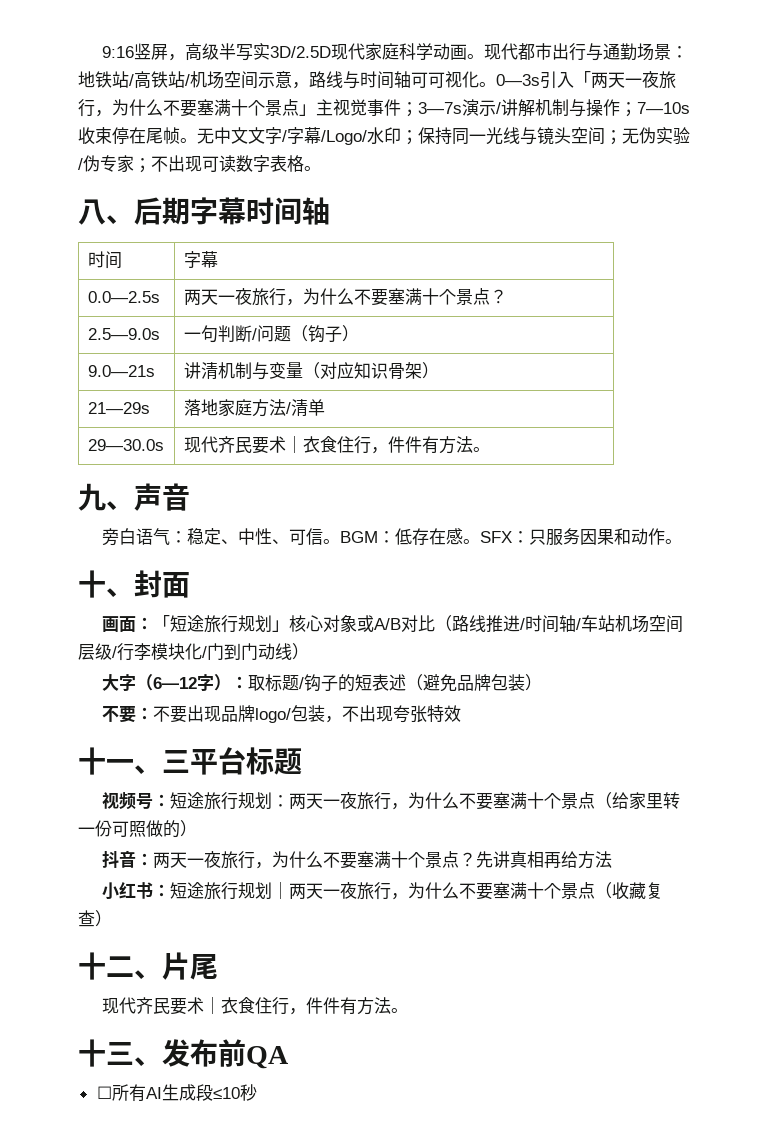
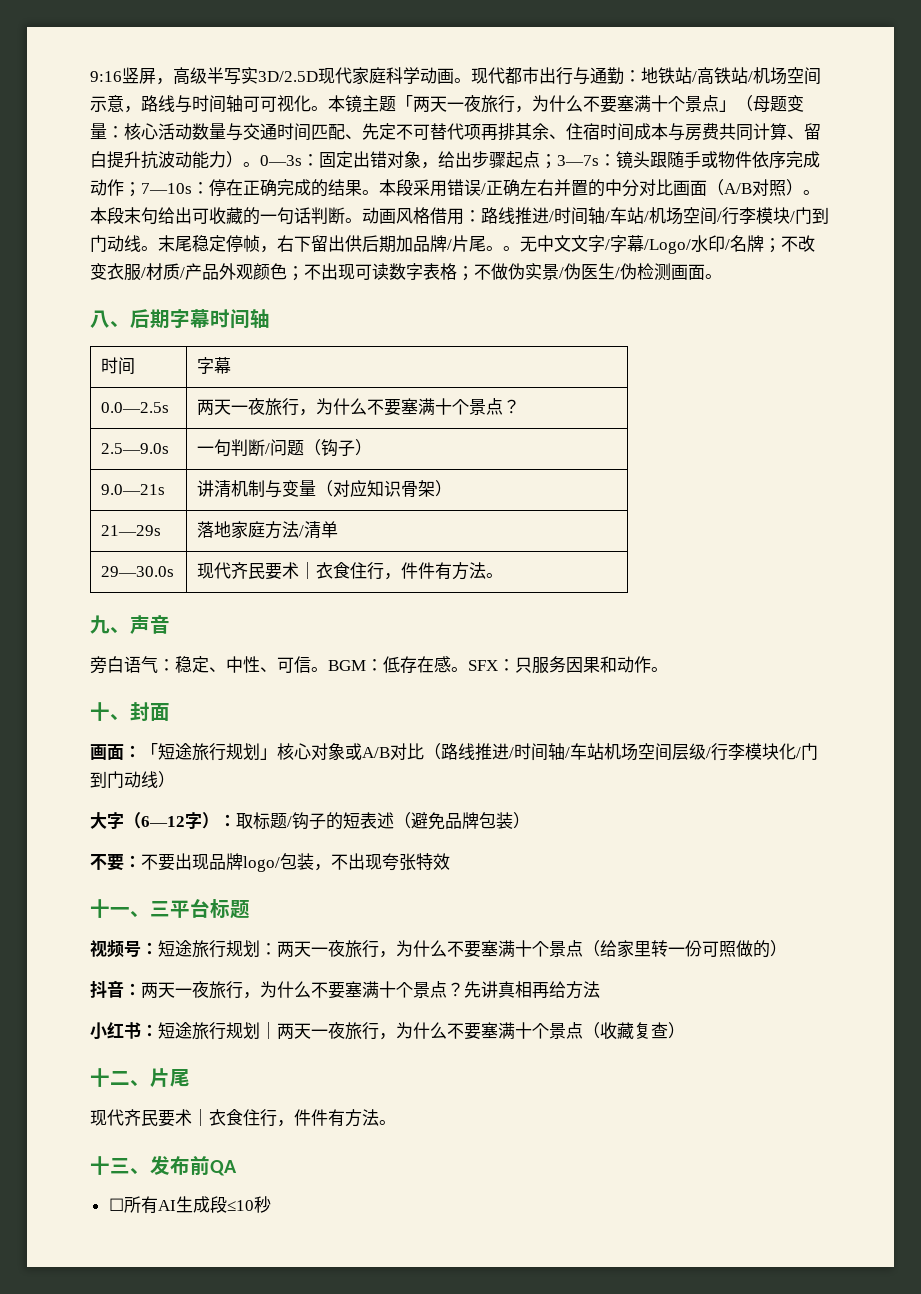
[637,43,672,61] 场景 -> (624, 76) none
[496,71,574,89] 0—3s引入 -> [328,95,396,113] 本镜主题
[316,99,690,117] [78,127,180,145] 主视觉事件；3—7s演示/讲解机制与操作；7—10s收束停在尾帧 -> [736,95,804,113] [90,123,821,141] [90,151,820,169] [90,179,820,197] [90,207,829,225] [90,235,503,253] （母题变量：核心活动数量与交通时间匹配、先定不可替代项再排其余、住宿时间成本与房费共同计算、留白提升抗波动能力）。0—3s：固定出错对象，给出步骤起点；3—7s：镜头跟随手或物件依序完成动作；7—10s：停在正确完成的结果。本段采用错误/正确左右并置的中分对比画面（A/B对照）。本段末句给出可收藏的一句话判断。动画风格借用：路线推进/时间轴/车站/机场空间/行李模块/门到门动线。末尾稳定停帧，右下留出供后期加品牌/片尾。
[401,127,690,145] [78,155,134,173] ；保持同一光线与镜头空间；无伪实验/伪专家 -> [725,235,815,253] [90,263,287,281] /名牌；不改变衣服/材质/产品外观颜色
(304, 163) none -> [457,263,705,281] ；不做伪实景/伪医生/伪检测画面

